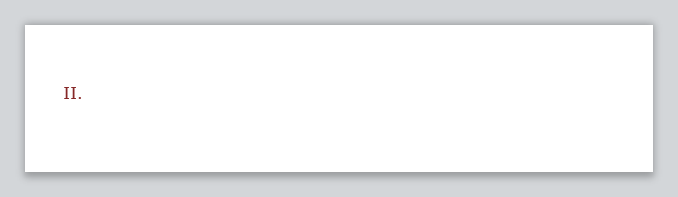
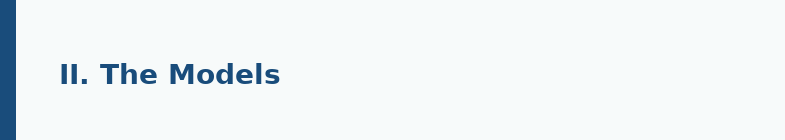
(83, 93) none -> [100,63,281,84] The Models

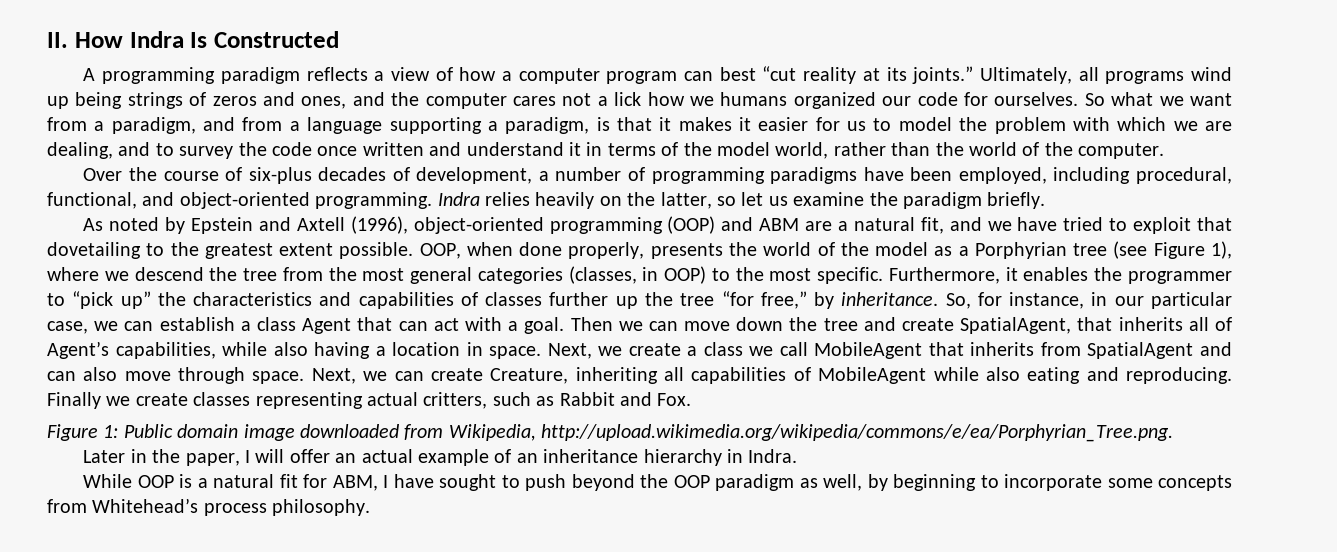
[100,63,281,84] The Models -> [74,31,339,48] [83,66,1232,84] [47,92,1232,109] [47,117,1232,134] [47,142,1165,159] [83,167,1232,184] [47,192,1046,209] [83,216,1233,234] [47,241,1232,259] [47,266,1232,284] [47,291,1232,309] [47,317,1232,334] [47,341,1232,359] [47,367,1232,384] [47,392,692,409] [47,424,1174,442] [83,449,798,466] [83,474,1232,491] [47,498,371,516] How Indra Is Constructed // A programming paradigm reflects a view of how a computer program can best “cut reality at its joints.” Ultimately, all programs wind up being strings of zeros and ones, and the computer cares not a lick how we humans organized our code for ourselves. So what we want from a paradigm, and from a language supporting a paradigm, is that it makes it easier for us to model the problem with which we are dealing, and to survey the code once written and understand it in terms of the model world, rather than the world of the computer. // Over the course of six-plus decades of development, a number of programming paradigms have been employed, including procedural, functional, and object-oriented programming. Indra relies heavily on the latter, so let us examine the paradigm briefly. // As noted by Epstein and Axtell (1996), object-oriented programming (OOP) and ABM are a natural fit, and we have tried to exploit that dovetailing to the greatest extent possible. OOP, when done properly, presents the world of the model as a Porphyrian tree (see Figure 1), where we descend the tree from the most general categories (classes, in OOP) to the most specific. Furthermore, it enables the programmer to “pick up” the characteristics and capabilities of classes further up the tree “for free,” by inheritance. So, for instance, in our particular case, we can establish a class Agent that can act with a goal. Then we can move down the tree and create SpatialAgent, that inherits all of Agent’s capabilities, while also having a location in space. Next, we create a class we call MobileAgent that inherits from SpatialAgent and can also move through space. Next, we can create Creature, inheriting all capabilities of MobileAgent while also eating and reproducing. Finally we create classes representing actual critters, such as Rabbit and Fox. // Figure 1: Public domain image downloaded from Wikipedia, http://upload.wikimedia.org/wikipedia/commons/e/ea/Porphyrian_Tree.png. // Later in the paper, I will offer an actual example of an inheritance hierarchy in Indra. // While OOP is a natural fit for ABM, I have sought to push beyond the OOP paradigm as well, by beginning to incorporate some concepts from Whitehead’s process philosophy.

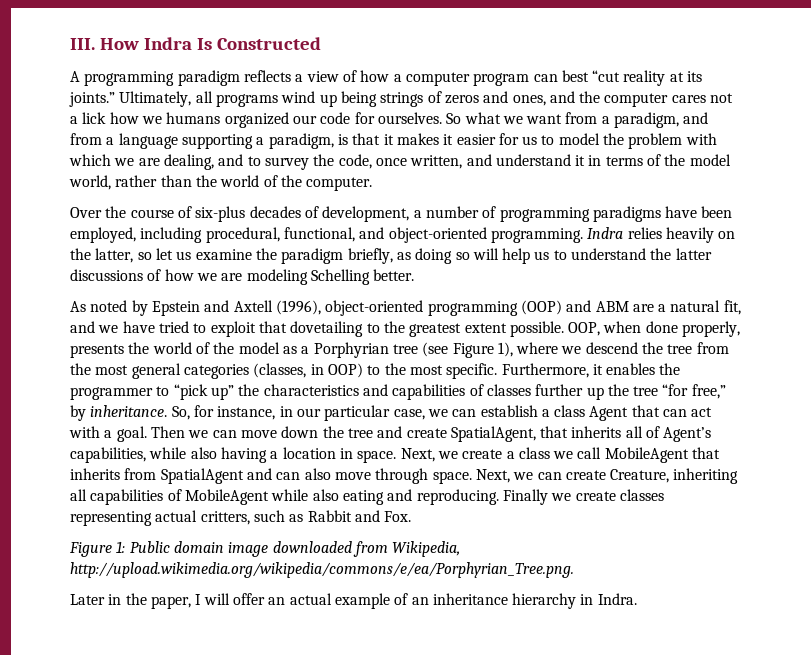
[47,32,68,48] II. -> [70,38,95,50] III.
[272,142,424,156] code once written -> [338,154,463,169] code, once written,
[987,192,1046,209] briefly. -> [347,248,712,264] [70,269,415,285] briefly, as doing so will help us to understand the latter discussions of how we are modeling Schelling better.
[83,474,1232,491] [47,498,371,516] // While OOP is a natural fit for ABM, I have sought to push beyond the OOP paradigm as well, by beginning to incorporate some concepts from Whitehead’s process philosophy. -> (637, 599) none

